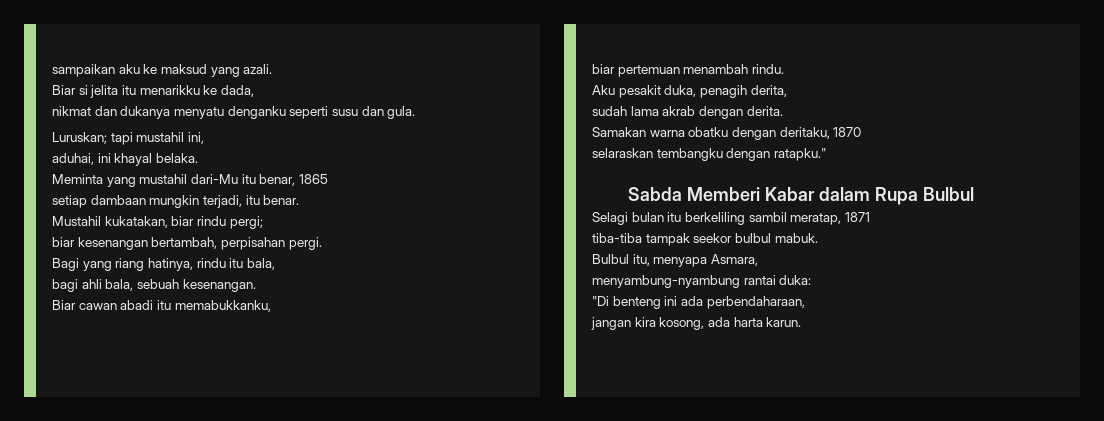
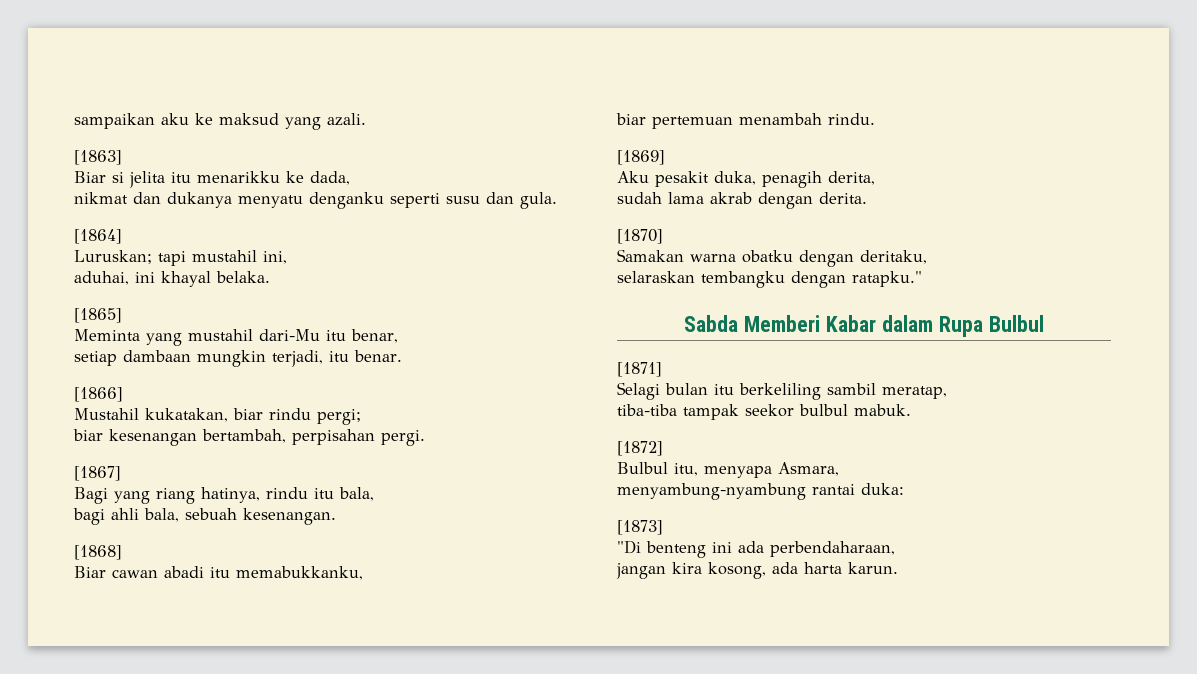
(273, 69) none -> [74,150,122,165] // [1863]
(416, 112) none -> [74,229,122,244] // [1864]
(198, 158) none -> [74,308,122,323] // [1865]
[298,174,328,184] 1865 -> (398, 336) none
(300, 200) none -> [74,387,123,402] // [1866]
(322, 243) none -> [74,466,121,481] // [1867]
(256, 285) none -> [74,545,122,560] // [1868]
(784, 69) none -> [617,150,665,165] // [1869]
(783, 111) none -> [617,229,663,244] // [1870]
[833,127,862,137] 1870 -> (927, 257) none
(974, 194) none -> [617,362,662,377] // [1871]
[844,212,870,222] 1871 -> (947, 392) none
(818, 238) none -> [617,441,663,456] // [1872]
(812, 280) none -> [617,520,663,535] // [1873]

